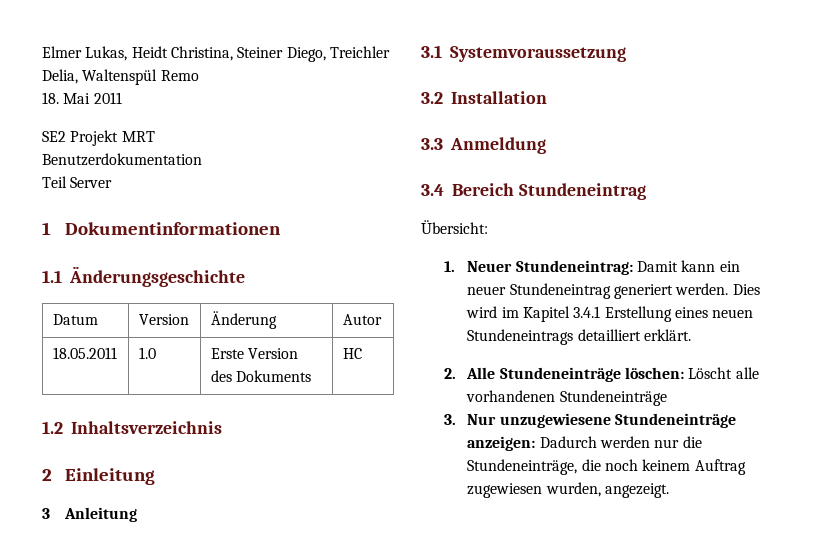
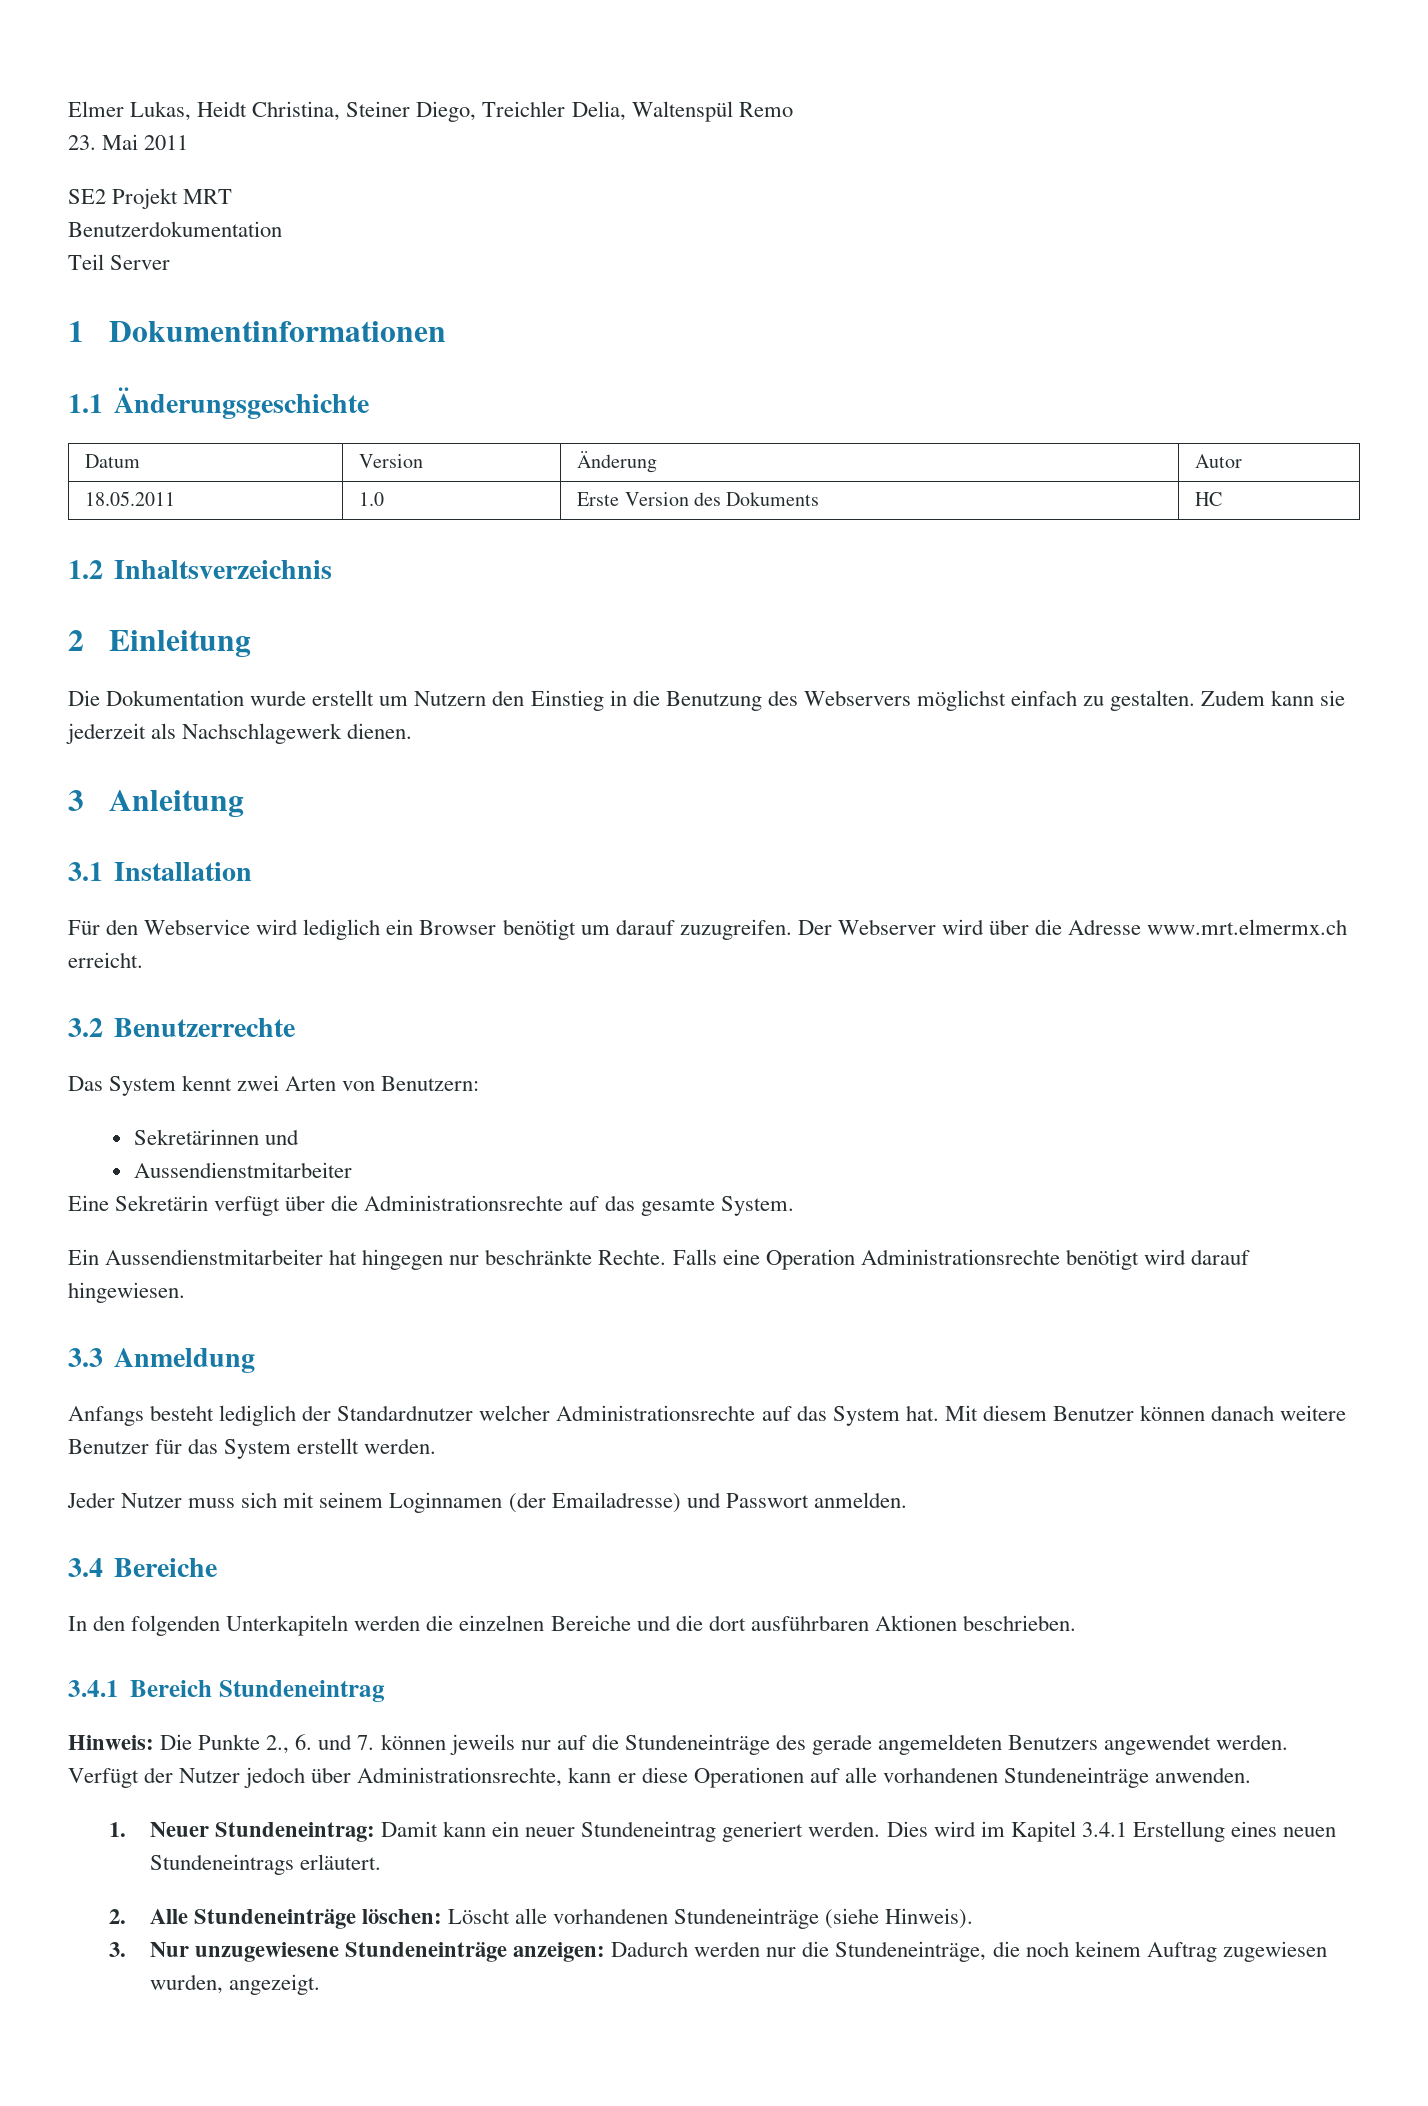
[42,92,59,104] 18. -> [68,135,96,150] 23.
[42,507,138,522] [421,45,626,62] [421,91,547,104] [421,137,546,154] [421,183,646,200] [421,220,488,234] 3 Anleitung // 3.1 Systemvoraussetzung // 3.2 Installation // 3.3 Anmeldung // 3.4 Bereich Stundeneintrag // Übersicht: -> [68,690,1346,711] [66,723,413,744] [68,790,244,818] [68,862,253,881] [68,919,1348,940] [68,952,143,968] [68,1018,296,1037] [68,1075,480,1096] [133,1129,299,1145] [133,1162,352,1178] [68,1195,794,1216] [68,1249,1250,1270] [68,1282,185,1303] [68,1348,256,1373] [68,1405,1347,1426] [68,1438,437,1459] [67,1492,907,1513] [68,1558,218,1577] [68,1615,1076,1636] [68,1680,385,1702] [68,1734,1289,1755] [68,1767,1252,1788] Die Dokumentation wurde erstellt um Nutzern den Einstieg in die Benutzung des Webservers möglichst einfach zu gestalten. Zudem kann sie jederzeit als Nachschlagewerk dienen. // 3 Anleitung // 3.1 Installation // Für den Webservice wird lediglich ein Browser benötigt um darauf zuzugreifen. Der Webserver wird über die Adresse www.mrt.elmermx.ch erreicht. // 3.2 Benutzerrechte // Das System kennt zwei Arten von Benutzern: // Sekretärinnen und // Aussendienstmitarbeiter // Eine Sekretärin verfügt über die Administrationsrechte auf das gesamte System. // Ein Aussendienstmitarbeiter hat hingegen nur beschränkte Rechte. Falls eine Operation Administrationsrechte benötigt wird darauf hingewiesen. // 3.3 Anmeldung // Anfangs besteht lediglich der Standardnutzer welcher Administrationsrechte auf das System hat. Mit diesem Benutzer können danach weitere Benutzer für das System erstellt werden. // Jeder Nutzer muss sich mit seinem Loginnamen (der Emailadresse) und Passwort anmelden. // 3.4 Bereiche // In den folgenden Unterkapiteln werden die einzelnen Bereiche und die dort ausführbaren Aktionen beschrieben. // 3.4.1 Bereich Stundeneintrag // Hinweis: Die Punkte 2., 6. und 7. können jeweils nur auf die Stundeneinträge des gerade angemeldeten Benutzers angewendet werden. Verfügt der Nutzer jedoch über Administrationsrechte, kann er diese Operationen auf alle vorhandenen Stundeneinträge anwenden.
[577,329,691,341] detailliert erklärt. -> [299,1854,381,1870] erläutert.
(667, 398) none -> [825,1908,974,1929] (siehe Hinweis).

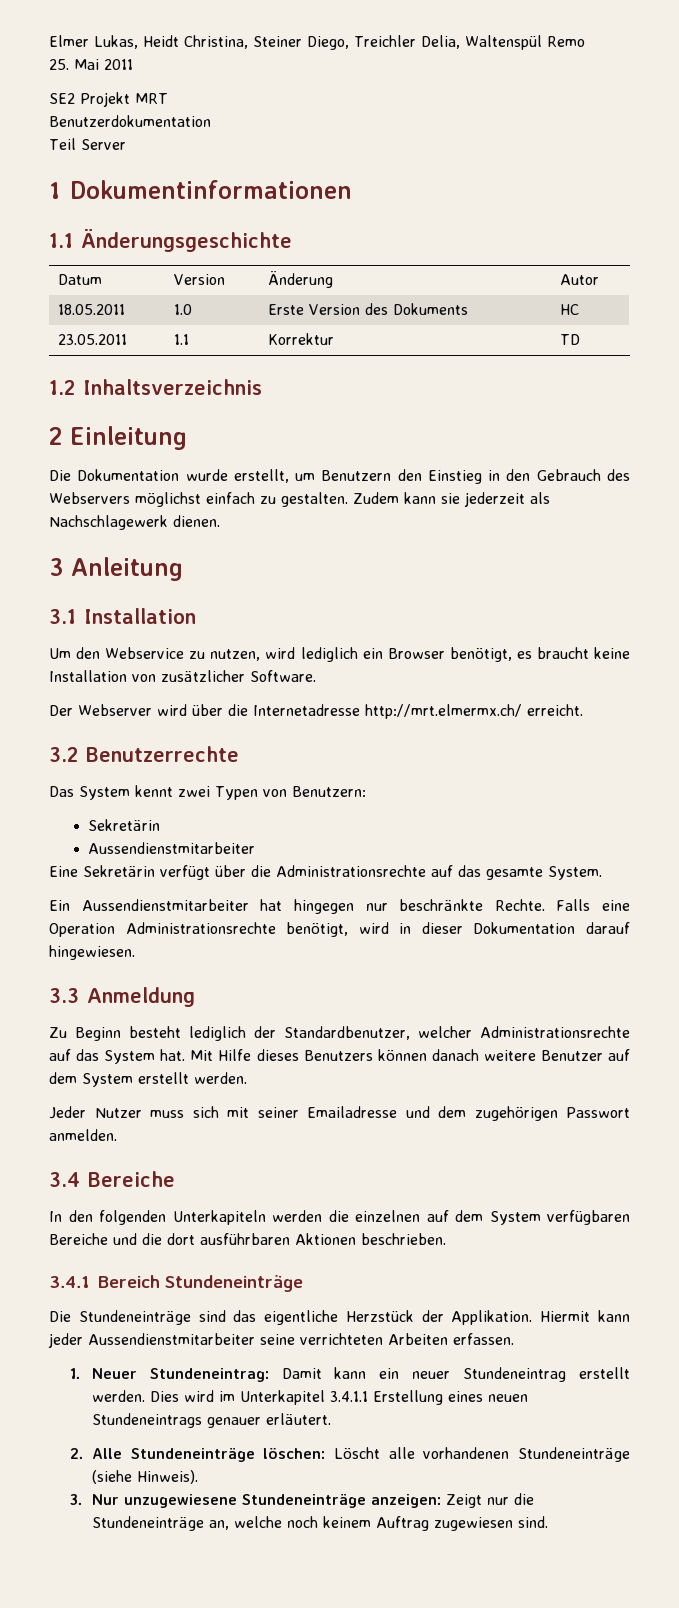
[68,135,96,150] 23. -> [49,59,69,70] 25.
(1223, 499) none -> [58,334,128,345] [174,334,190,345] [268,333,335,345] [560,334,581,345] // 23.05.2011 | 1.1 | Korrektur | TD
[312,690,487,706] erstellt um Nutzern -> [233,469,392,483] erstellt, um Benutzern
[632,690,762,711] die Benutzung -> [506,469,601,481] den Gebrauch
[68,920,100,935] Für -> [49,648,71,659] Um
(251, 927) none -> [189,649,261,661] zu nutzen,
[502,919,792,940] benötigt um darauf zuzugreifen. -> [449,647,630,662] [49,670,316,682] benötigt, es braucht keine Installation von zusätzlicher Software. //
[1068,919,1348,935] Adresse www.mrt.elmermx.ch -> [253,704,522,719] Internetadresse http://mrt.elmermx.ch/
[285,1076,337,1091] Arten -> [215,786,258,800] Typen
[133,1129,299,1145] Sekretärinnen und -> [88,819,161,831] Sekretärin
[1065,1249,1186,1270] benötigt wird -> [286,922,576,937] benötigt, wird in dieser Dokumentation
[68,1406,144,1426] Anfangs -> [49,1027,121,1041] Zu Beginn
[337,1405,474,1421] Standardnutzer -> [284,1026,410,1040] Standardbenutzer,
[982,1405,1134,1421] diesem Benutzer -> [218,1049,373,1061] Hilfe dieses Benutzers
[155,1438,219,1454] für das -> [608,1049,630,1061] [49,1072,77,1084] auf dem
[319,1492,721,1513] seinem Loginnamen (der Emailadresse) und -> [257,1106,558,1121] seiner Emailadresse und dem zugehörigen
(545, 1623) none -> [426,1210,630,1225] auf dem System verfügbaren
[219,1680,385,1702] [68,1734,1289,1755] [68,1767,1252,1788] Stundeneintrag // Hinweis: Die Punkte 2., 6. und 7. können jeweils nur auf die Stundeneinträge des gerade angemeldeten Benutzers angewendet werden. Verfügt der Nutzer jedoch über Administrationsrechte, kann er diese Operationen auf alle vorhandenen Stundeneinträge anwenden. -> [165,1275,303,1292] [49,1310,630,1325] [48,1333,514,1348] Stundeneinträge // Die Stundeneinträge sind das eigentliche Herzstück der Applikation. Hiermit kann jeder Aussendienstmitarbeiter seine verrichteten Arbeiten erfassen.
[722,1821,804,1842] generiert -> [579,1367,630,1379] erstellt
[1010,1821,1127,1842] Kapitel 3.4.1 -> [239,1390,368,1405] Unterkapitel 3.4.1.1
(294, 1864) none -> [206,1417,261,1428] genauer
[611,1941,1020,1962] Dadurch werden nur die Stundeneinträge, die -> [445,1493,534,1508] [91,1516,282,1531] Zeigt nur die Stundeneinträge an, welche
[149,1974,320,1995] wurden, angezeigt. -> [517,1516,548,1528] sind.

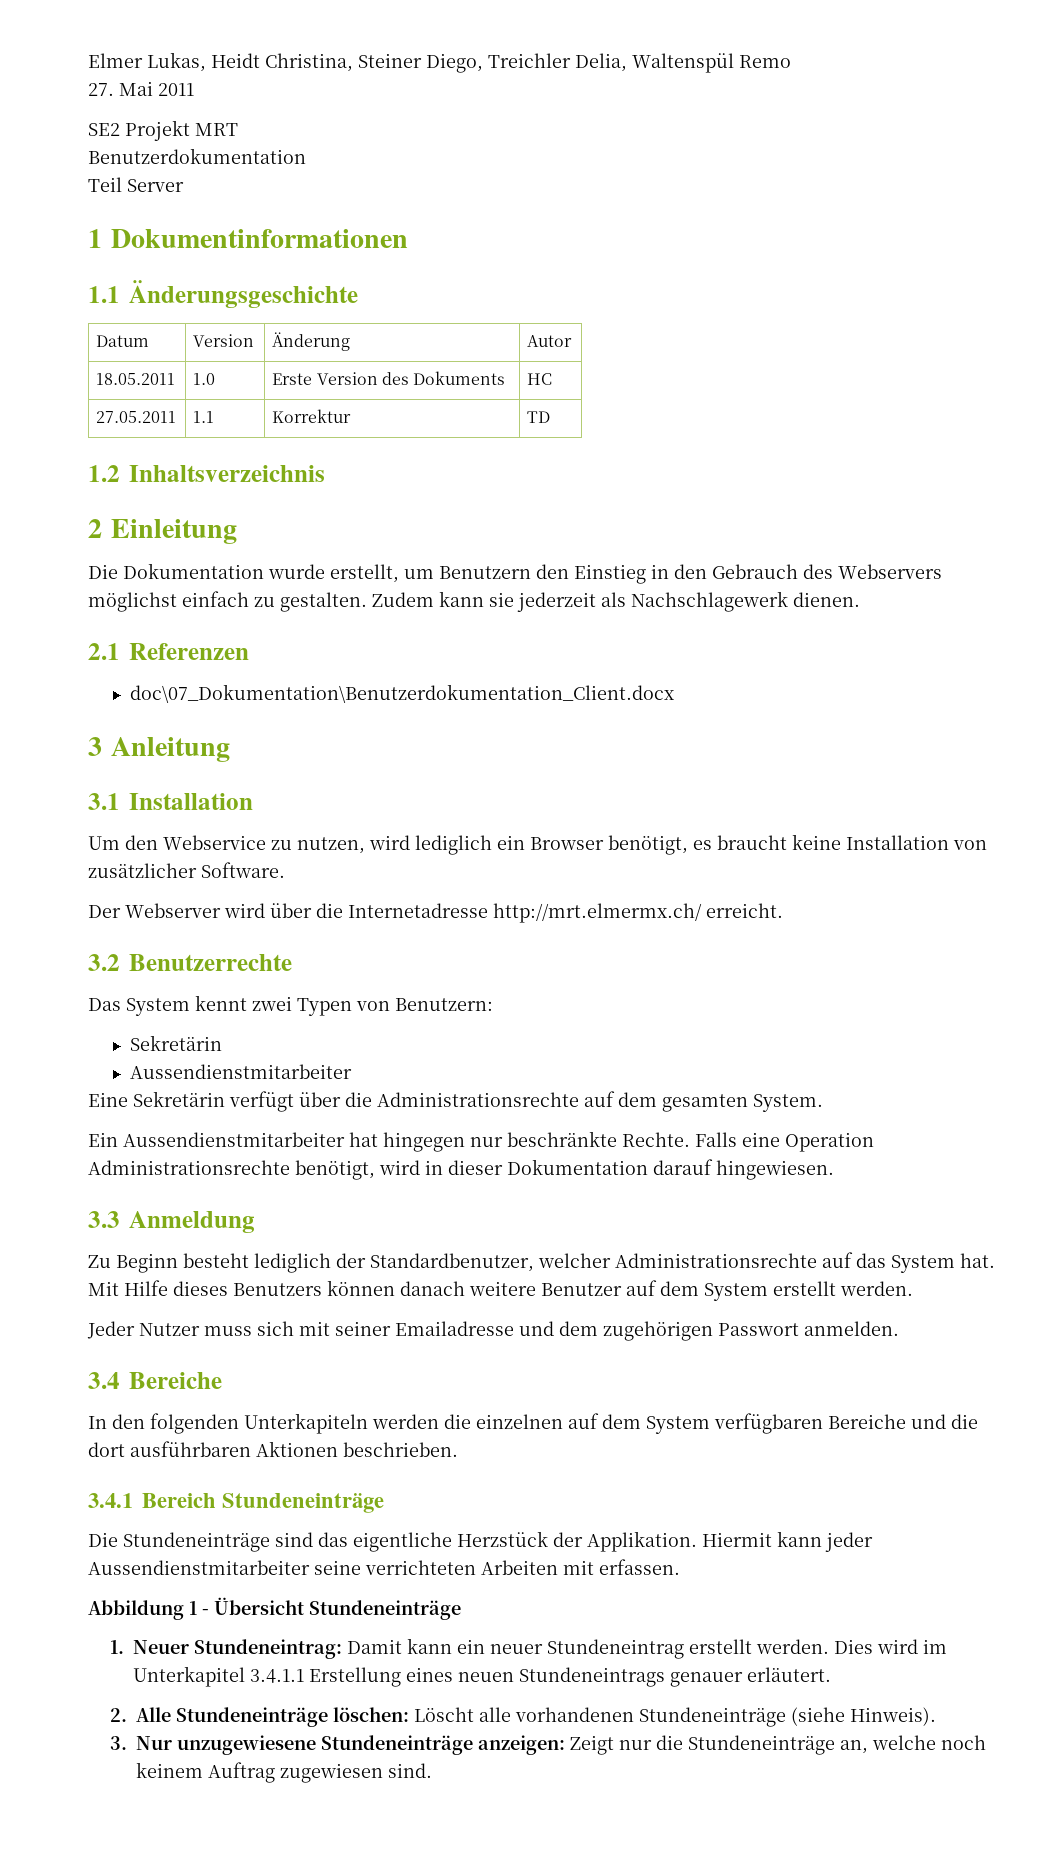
[49,59,69,70] 25. -> [88,83,114,96] 27.
[58,334,128,345] 23.05.2011 -> [96,411,177,423] 27.05.2011
(220, 521) none -> [88,643,249,660] [129,684,674,703] // 2.1 Referenzen // doc\07_Dokumentation\Benutzerdokumentation_Client.docx
[458,865,543,880] das gesamte -> [618,1092,748,1112] dem gesamten
(448, 1339) none -> [563,1560,594,1575] mit
(514, 1339) none -> [88,1597,461,1620] // Abbildung 1 - Übersicht Stundeneinträge

